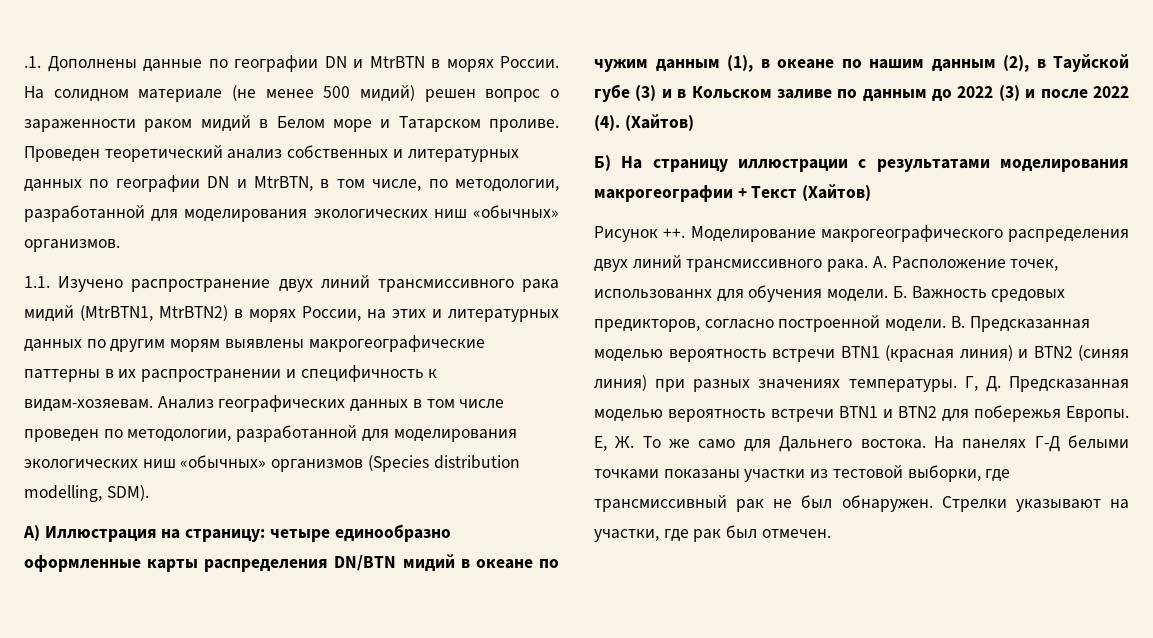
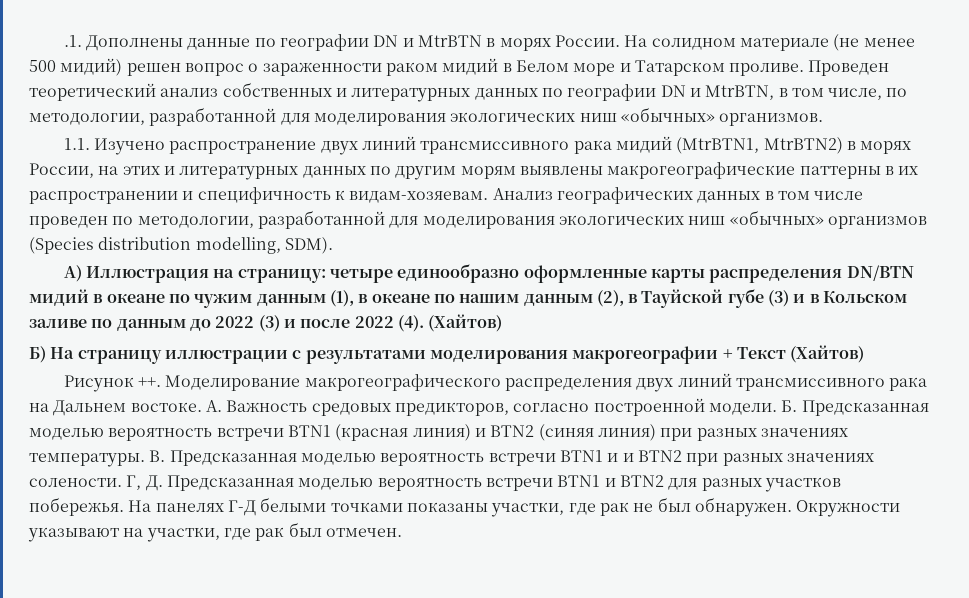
[827,256,1059,272] [594,285,907,302] рака. А. Расположение точек, использованнх для обучения модели. Б. -> [889,377,928,391] [29,400,222,416] рака на Дальнем востоке. А.
[950,316,965,328] В. -> [781,400,798,412] Б.
(957, 385) none -> [149,450,874,466] [29,478,122,487] В. Предсказанная моделью вероятность встречи BTN1 и и BTN2 при разных значениях солености.
[974,405,1129,422] [594,436,926,452] побережья Европы. Е, Ж. То же само для Дальнего востока. -> [701,477,841,492] [29,497,124,516] разных участков побережья.
[744,465,1011,482] [594,495,727,512] участки из тестовой выборки, где трансмиссивный -> [491,502,596,517] участки, где
[941,496,1007,512] Стрелки -> [796,500,901,517] Окружности

